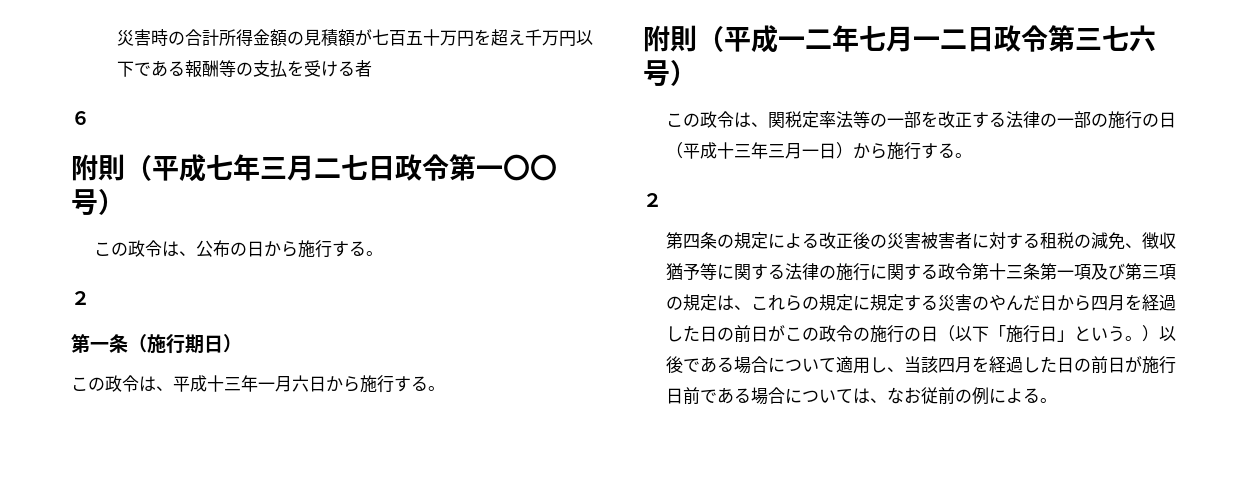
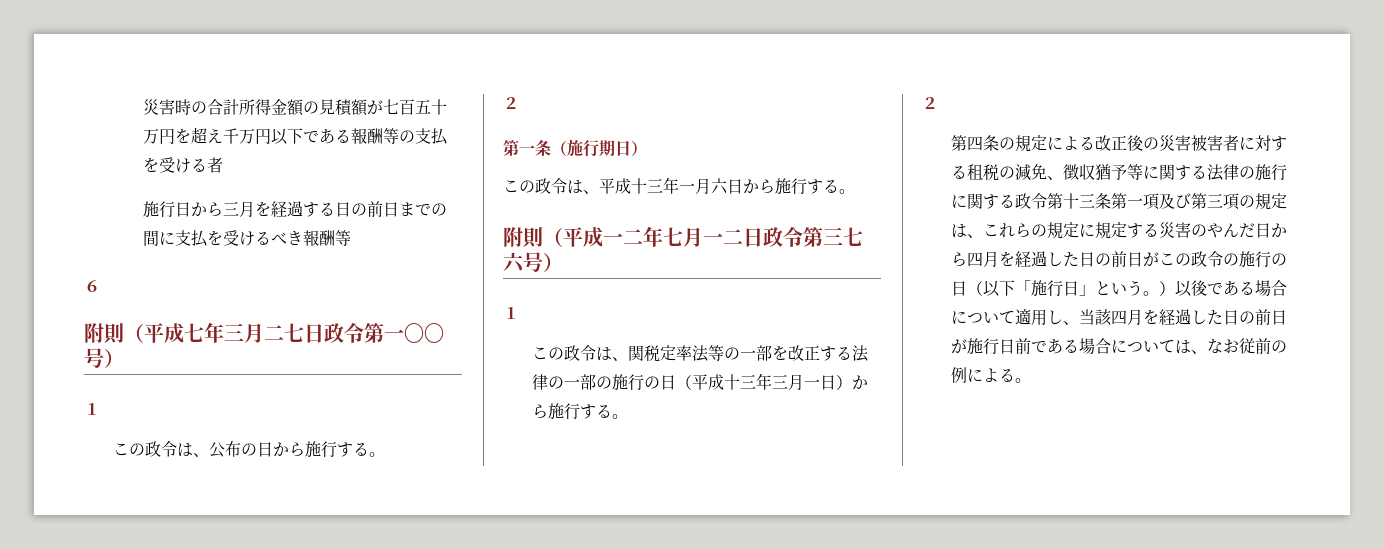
(373, 68) none -> [142,201,447,218] [142,230,351,247] // 施行日から三月を経過する日の前日までの間に支払を受けるべき報酬等
(125, 202) none -> [84,403,100,415] // １
(697, 73) none -> [503,307,519,319] // １

